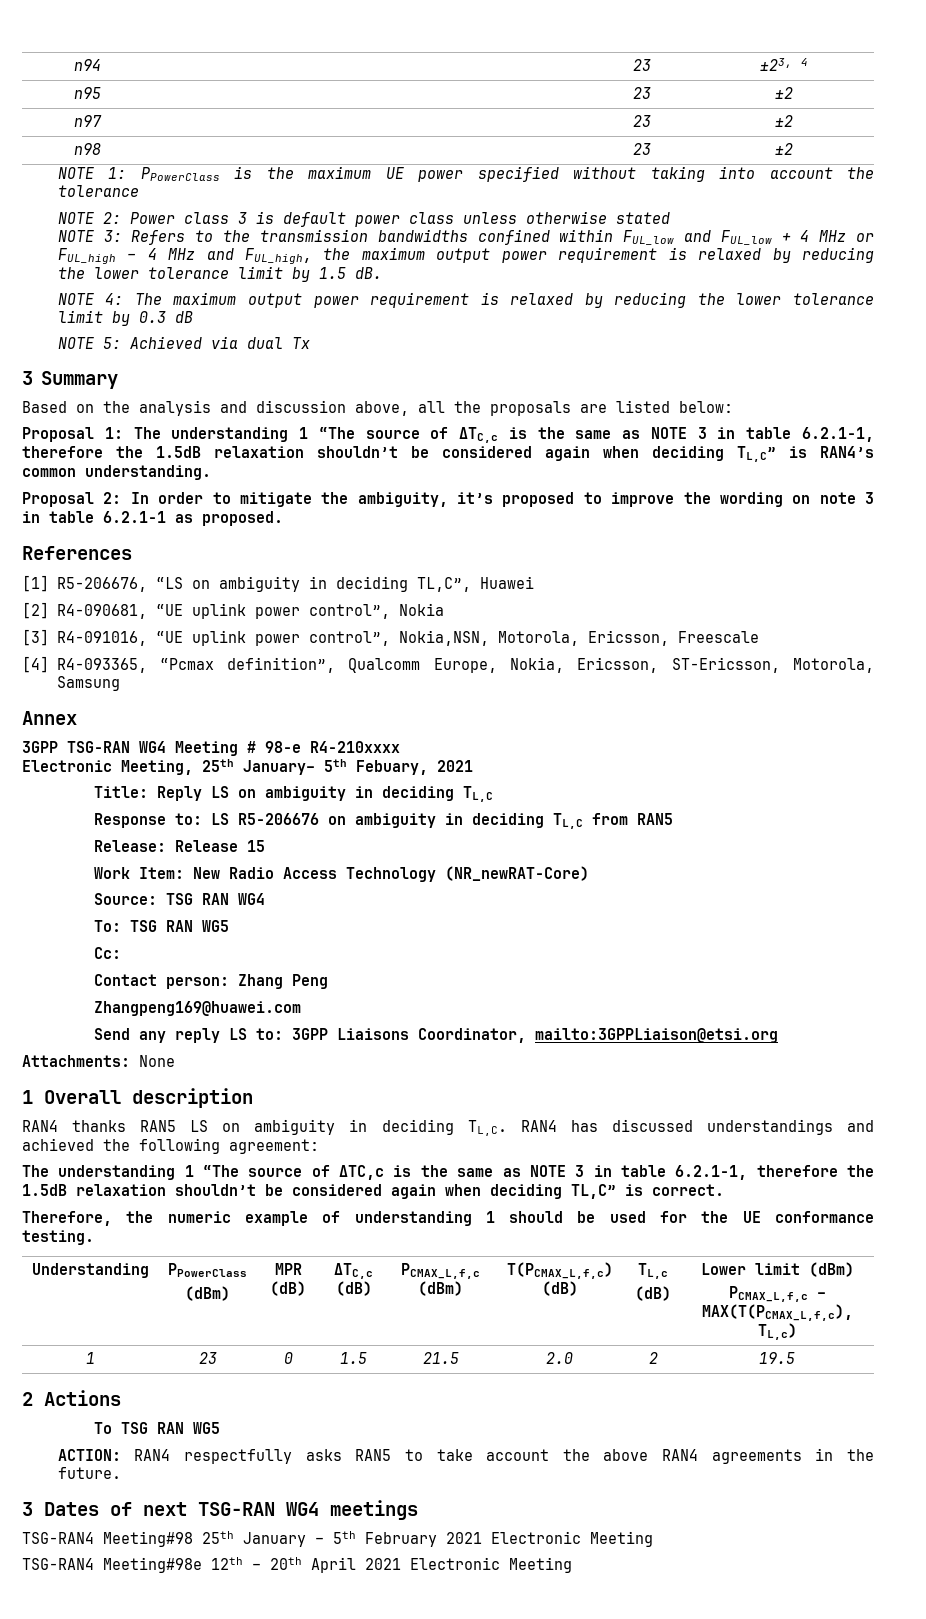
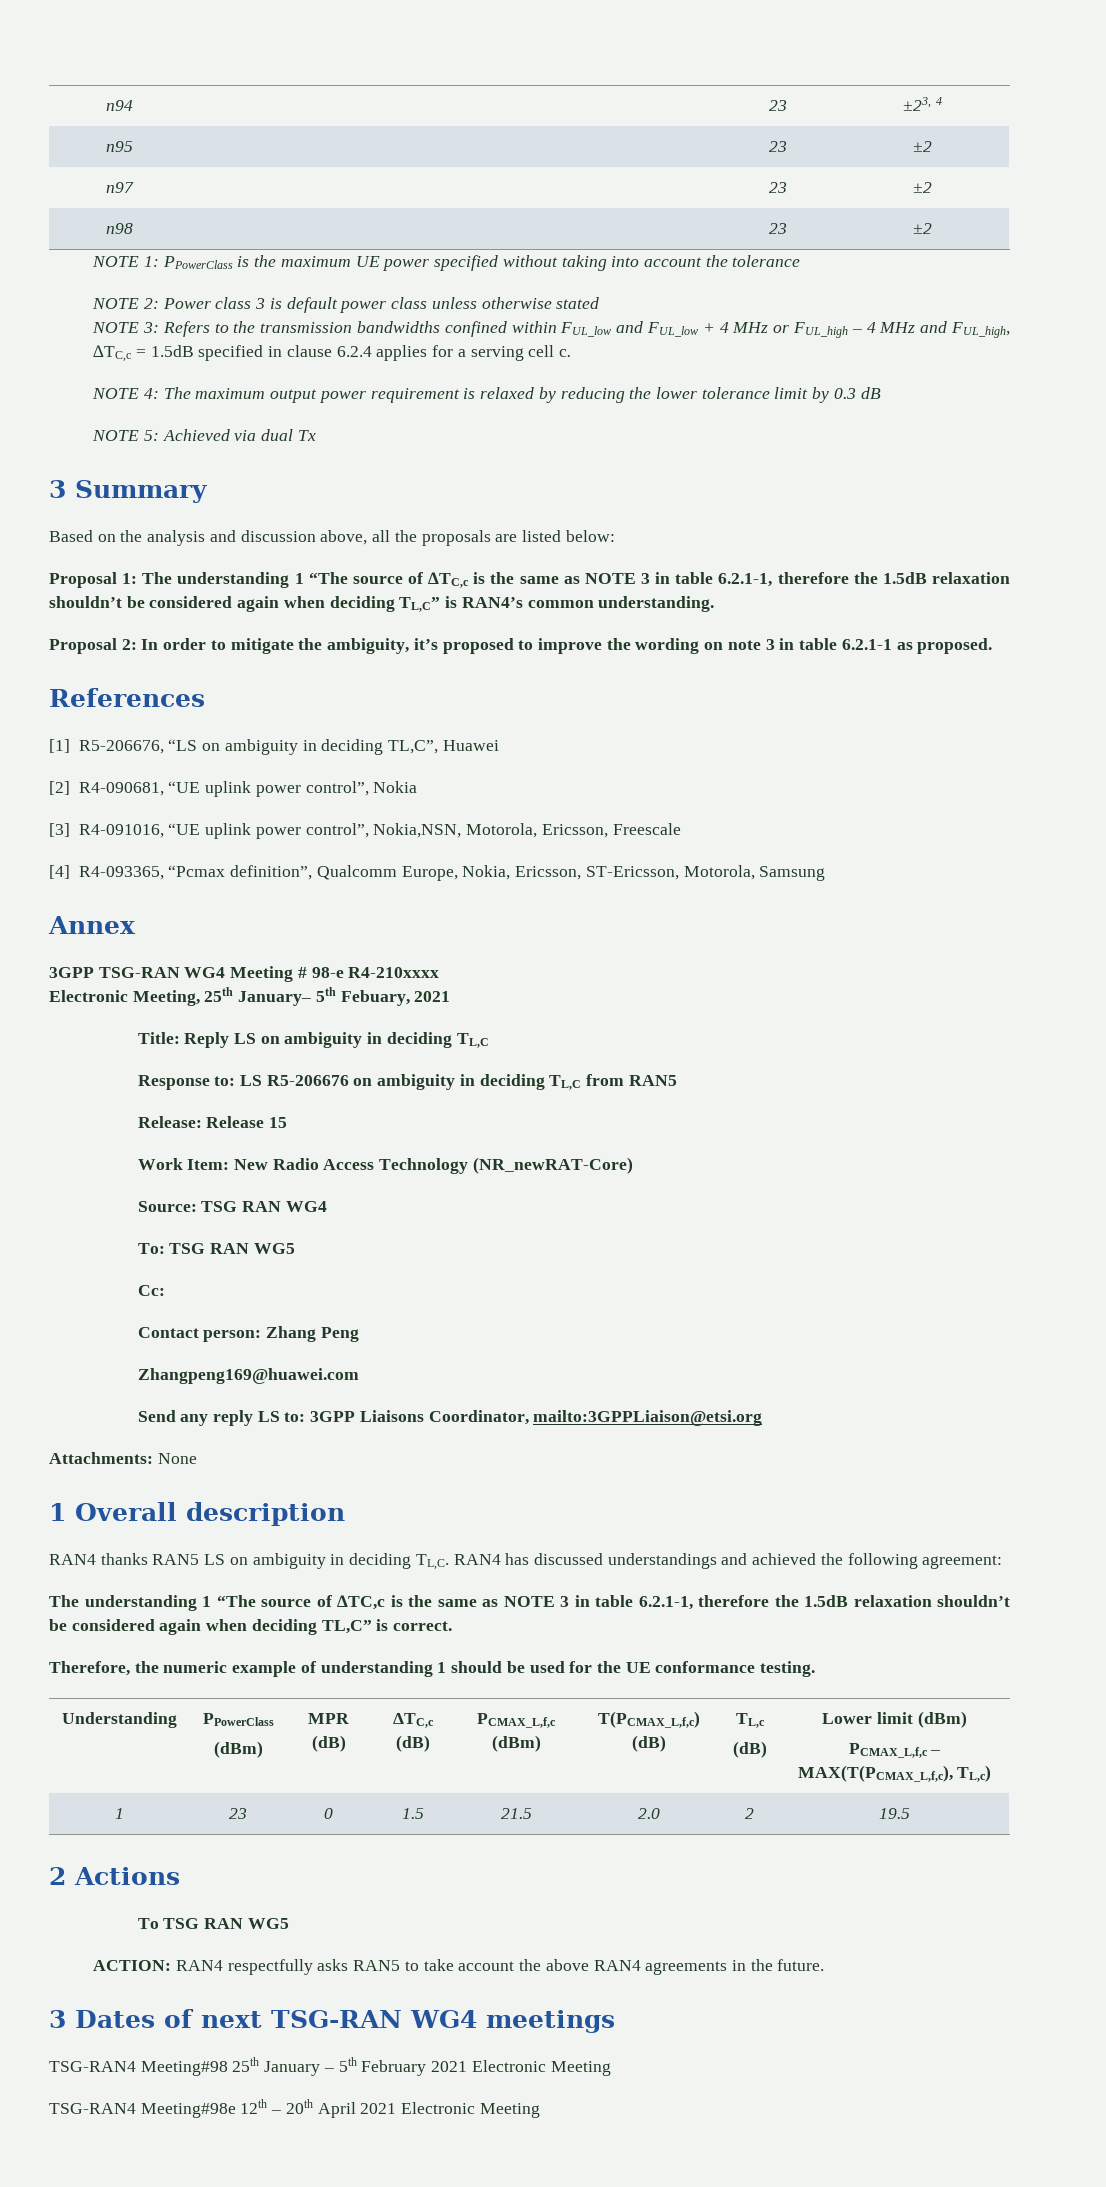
[323,247,874,263] [57,266,382,282] the maximum output power requirement is relaxed by reducing the lower tolerance limit by 1.5 dB. -> [93,345,571,362] ∆TC,c = 1.5dB specified in clause 6.2.4 applies for a serving cell c.

